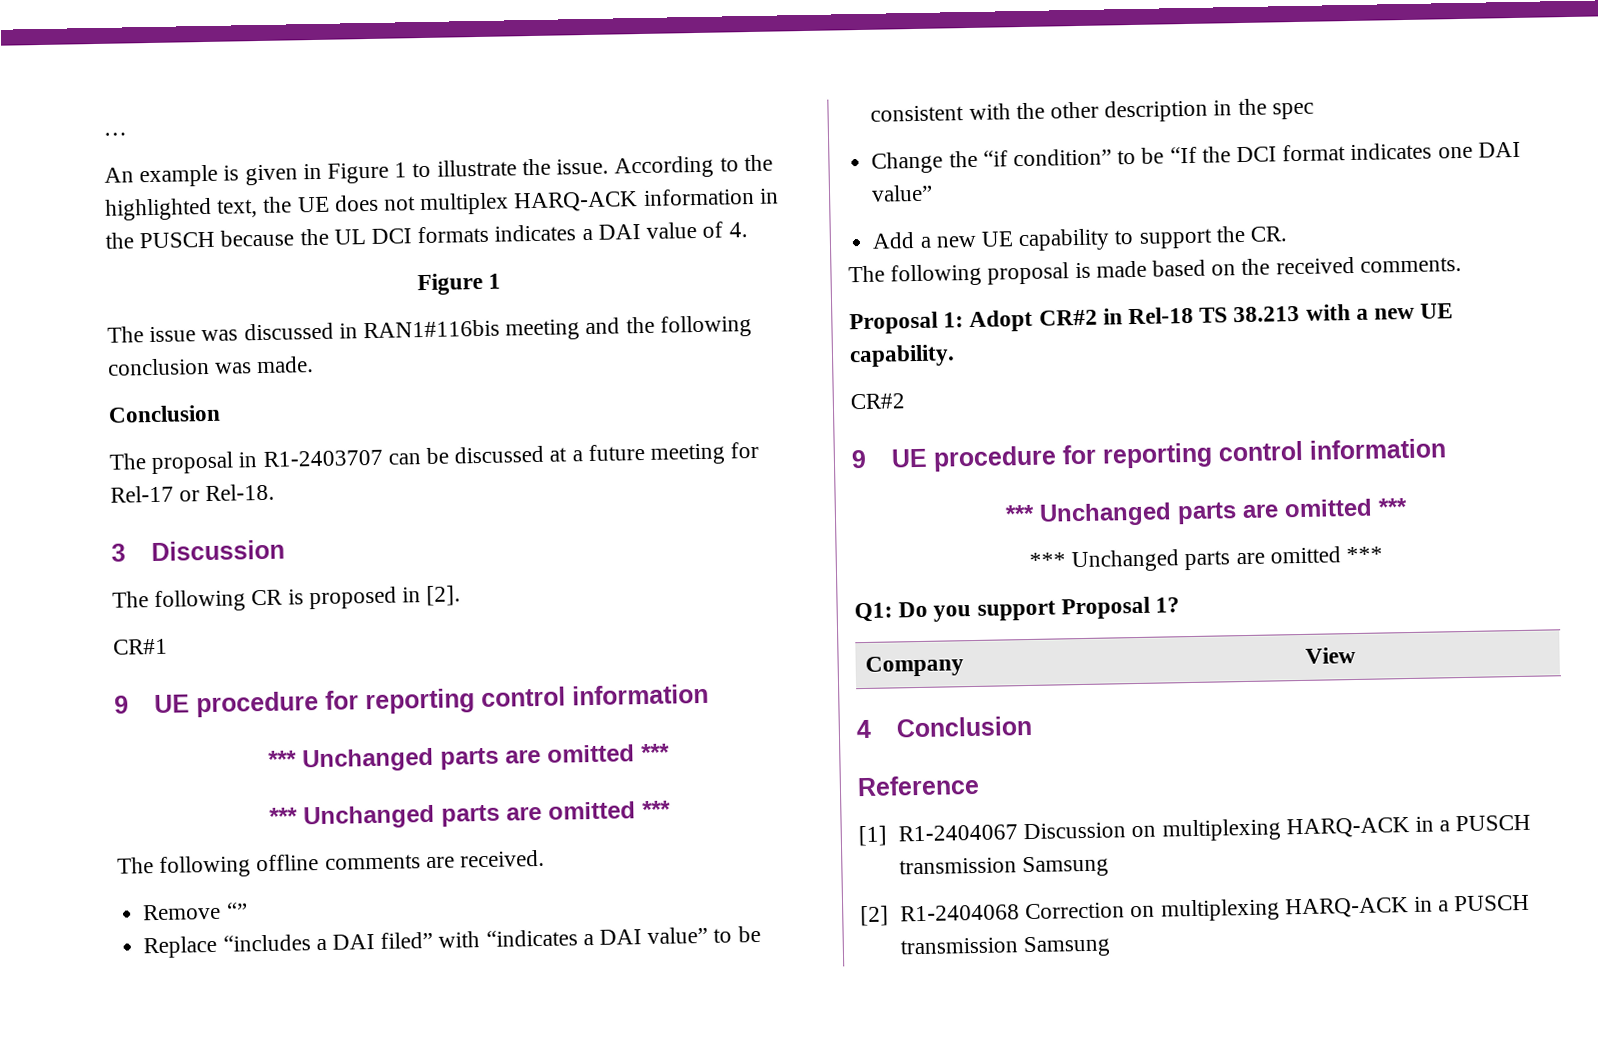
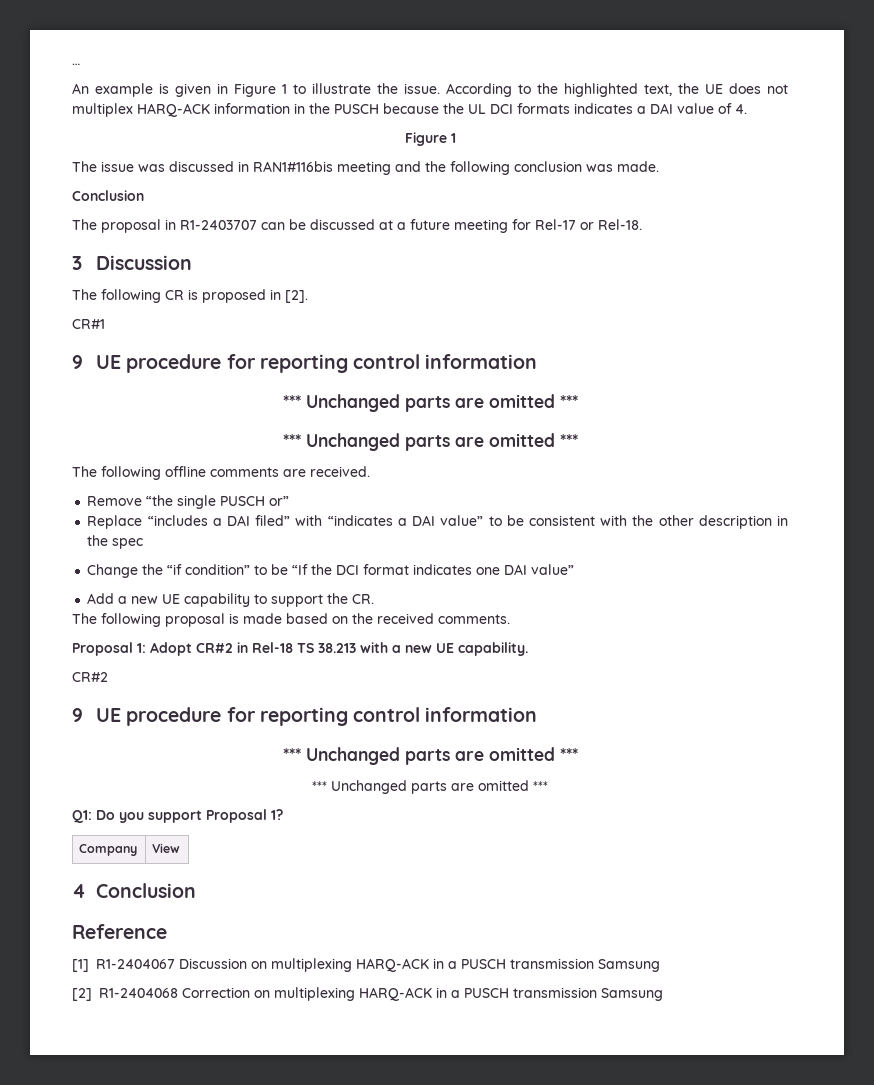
[225,902,248,919] “” -> [146,495,290,509] “the single PUSCH or”

